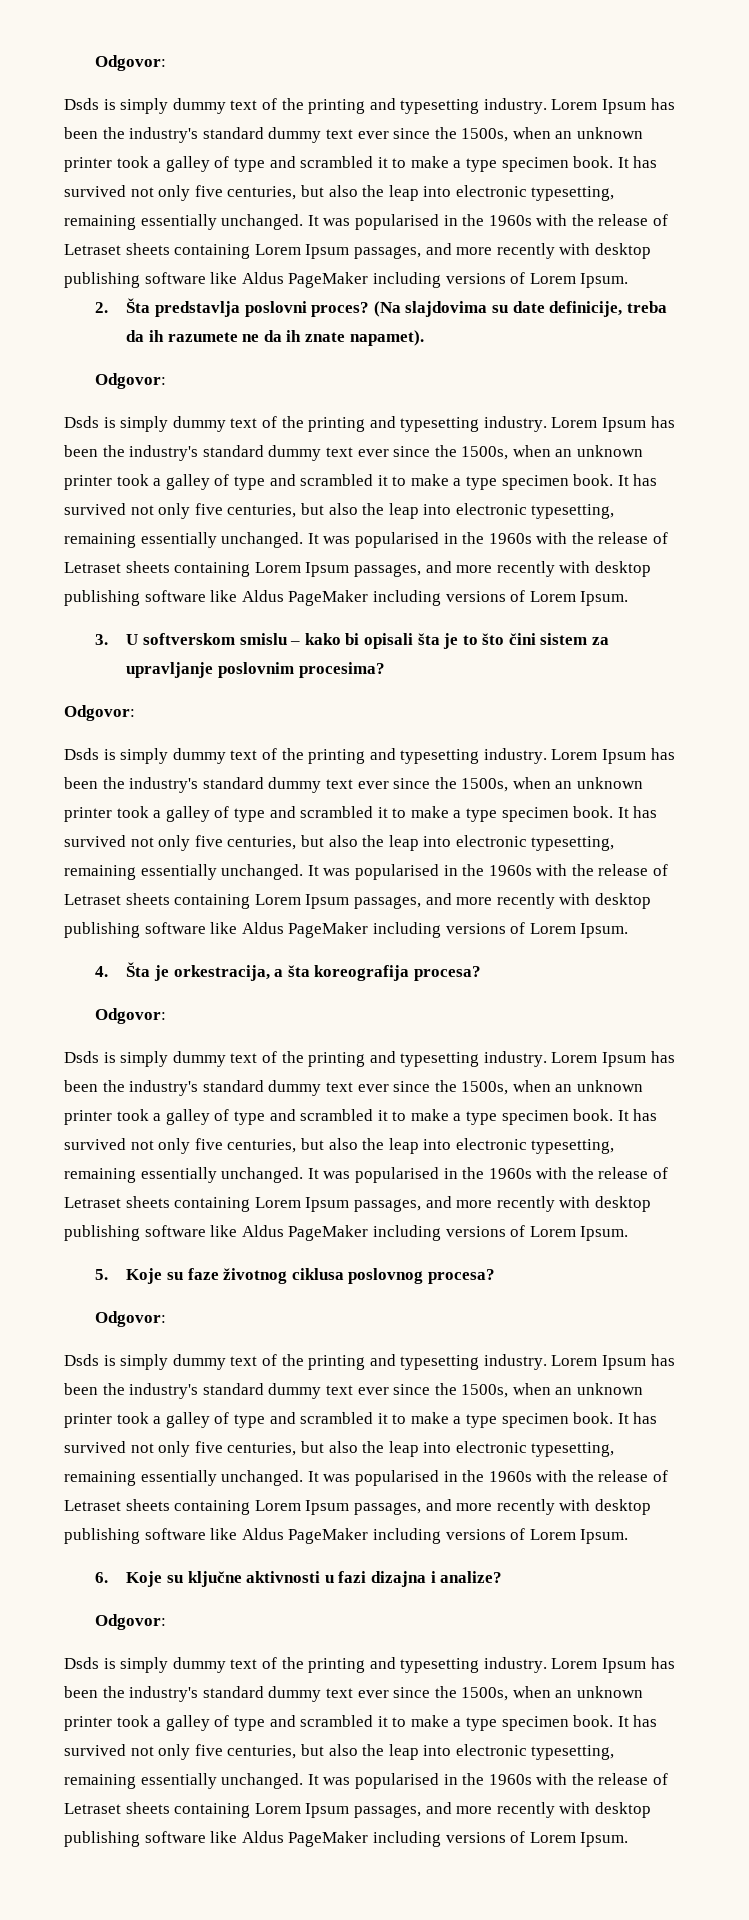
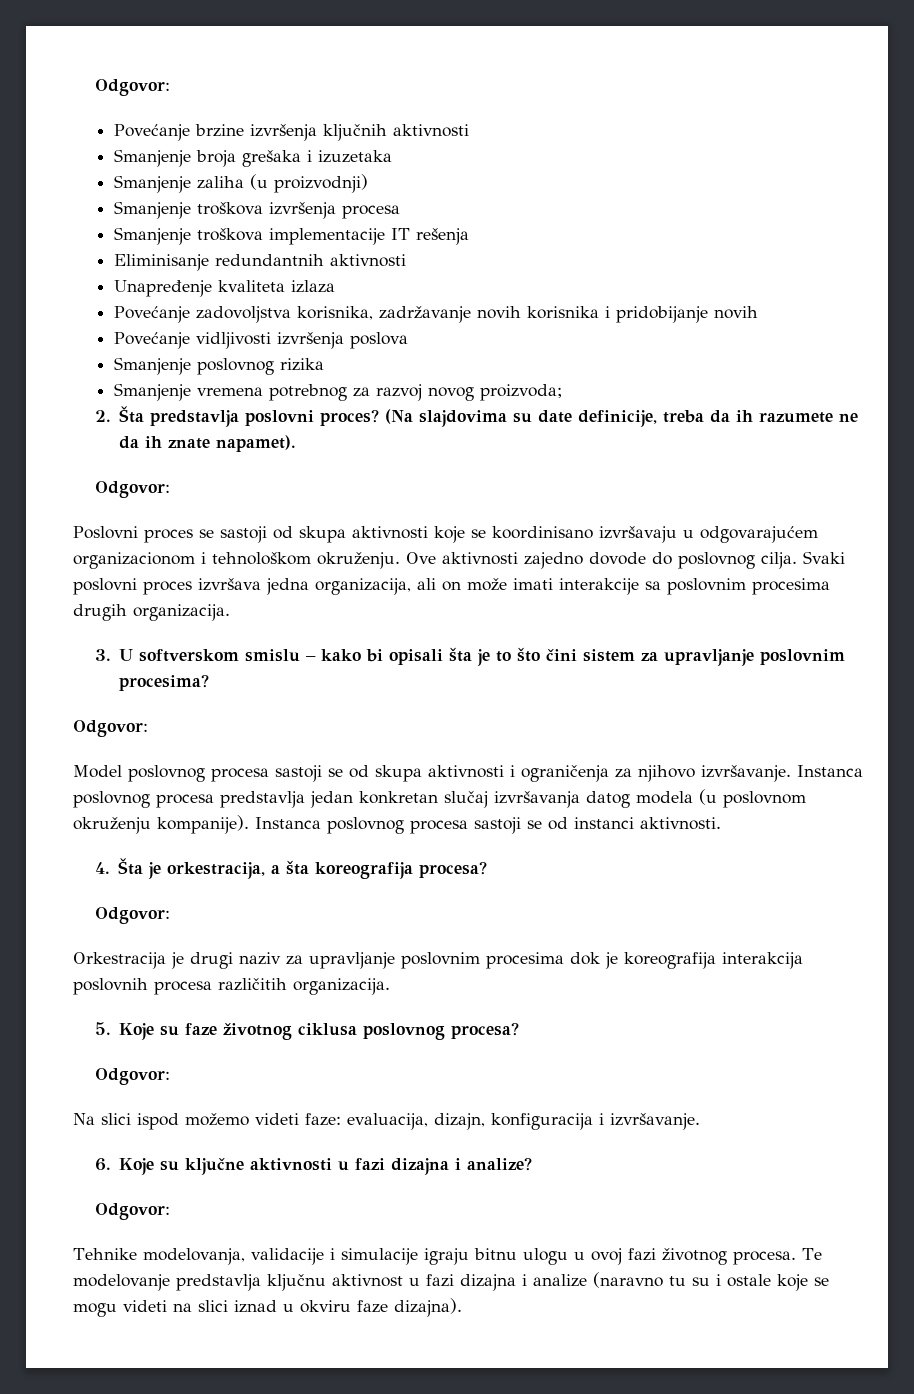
[95,55,167,71] [64,98,675,114] [64,127,644,143] [64,156,658,172] [64,185,615,201] [64,214,669,230] [64,243,651,259] [64,272,629,288] Odgovor: // Dsds is simply dummy text of the printing and typesetting industry. Lorem Ipsum has been the industry's standard dummy text ever since the 1500s, when an unknown printer took a galley of type and scrambled it to make a type specimen book. It has survived not only five centuries, but also the leap into electronic typesetting, remaining essentially unchanged. It was popularised in the 1960s with the release of Letraset sheets containing Lorem Ipsum passages, and more recently with desktop publishing software like Aldus PageMaker including versions of Lorem Ipsum. -> [94,79,170,96] [113,124,469,141] [113,149,392,167] [113,174,368,193] [113,201,400,219] [113,227,469,245] [113,254,406,271] [113,280,335,297] [113,306,758,323] [113,332,408,349] [113,357,324,375] [113,383,562,401] Odgovor: // Povećanje brzine izvršenja ključnih aktivnosti // Smanjenje broja grešaka i izuzetaka // Smanjenje zaliha (u proizvodnji) // Smanjenje troškova izvršenja procesa // Smanjenje troškova implementacije IT rešenja // Eliminisanje redundantnih aktivnosti // Unapređenje kvaliteta izlaza // Povećanje zadovoljstva korisnika, zadržavanje novih korisnika i pridobijanje novih // Povećanje vidljivosti izvršenja poslova // Smanjenje poslovnog rizika // Smanjenje vremena potrebnog za razvoj novog proizvoda;
[64,416,675,432] [64,445,644,461] [64,474,658,490] [64,503,615,519] [64,532,669,548] [64,561,651,577] [64,590,629,606] Dsds is simply dummy text of the printing and typesetting industry. Lorem Ipsum has been the industry's standard dummy text ever since the 1500s, when an unknown printer took a galley of type and scrambled it to make a type specimen book. It has survived not only five centuries, but also the leap into electronic typesetting, remaining essentially unchanged. It was popularised in the 1960s with the release of Letraset sheets containing Lorem Ipsum passages, and more recently with desktop publishing software like Aldus PageMaker including versions of Lorem Ipsum. -> [73,526,818,543] [73,551,845,569] [73,578,830,595] [73,604,230,621] Poslovni proces se sastoji od skupa aktivnosti koje se koordinisano izvršavaju u odgovarajućem organizacionom i tehnološkom okruženju. Ove aktivnosti zajedno dovode do poslovnog cilja. Svaki poslovni proces izvršava jedna organizacija, ali on može imati interakcije sa poslovnim procesima drugih organizacija.
[64,748,675,764] [64,777,644,793] [64,806,658,822] [64,835,615,851] [64,864,669,880] [64,893,651,909] [64,922,629,938] Dsds is simply dummy text of the printing and typesetting industry. Lorem Ipsum has been the industry's standard dummy text ever since the 1500s, when an unknown printer took a galley of type and scrambled it to make a type specimen book. It has survived not only five centuries, but also the leap into electronic typesetting, remaining essentially unchanged. It was popularised in the 1960s with the release of Letraset sheets containing Lorem Ipsum passages, and more recently with desktop publishing software like Aldus PageMaker including versions of Lorem Ipsum. -> [73,765,863,782] [73,789,806,808] [73,815,721,834] Model poslovnog procesa sastoji se od skupa aktivnosti i ograničenja za njihovo izvršavanje. Instanca poslovnog procesa predstavlja jedan konkretan slučaj izvršavanja datog modela (u poslovnom okruženju kompanije). Instanca poslovnog procesa sastoji se od instanci aktivnosti.
[64,1051,675,1067] [64,1080,644,1096] [64,1109,658,1125] [64,1138,615,1154] [64,1167,669,1183] [64,1196,651,1212] [64,1225,629,1241] Dsds is simply dummy text of the printing and typesetting industry. Lorem Ipsum has been the industry's standard dummy text ever since the 1500s, when an unknown printer took a galley of type and scrambled it to make a type specimen book. It has survived not only five centuries, but also the leap into electronic typesetting, remaining essentially unchanged. It was popularised in the 1960s with the release of Letraset sheets containing Lorem Ipsum passages, and more recently with desktop publishing software like Aldus PageMaker including versions of Lorem Ipsum. -> [73,952,803,969] [73,978,390,995] Orkestracija je drugi naziv za upravljanje poslovnim procesima dok je koreografija interakcija poslovnih procesa različitih organizacija.
[64,1354,675,1370] [64,1383,644,1399] [64,1412,658,1428] [64,1441,615,1457] [64,1470,669,1486] [64,1499,651,1515] [64,1528,629,1544] Dsds is simply dummy text of the printing and typesetting industry. Lorem Ipsum has been the industry's standard dummy text ever since the 1500s, when an unknown printer took a galley of type and scrambled it to make a type specimen book. It has survived not only five centuries, but also the leap into electronic typesetting, remaining essentially unchanged. It was popularised in the 1960s with the release of Letraset sheets containing Lorem Ipsum passages, and more recently with desktop publishing software like Aldus PageMaker including versions of Lorem Ipsum. -> [73,1113,700,1130] Na slici ispod možemo videti faze: evaluacija, dizajn, konfiguracija i izvršavanje.
[64,1657,675,1673] [64,1686,644,1702] [64,1715,658,1731] [64,1744,615,1760] [64,1773,669,1789] [64,1802,651,1818] [64,1831,629,1847] Dsds is simply dummy text of the printing and typesetting industry. Lorem Ipsum has been the industry's standard dummy text ever since the 1500s, when an unknown printer took a galley of type and scrambled it to make a type specimen book. It has survived not only five centuries, but also the leap into electronic typesetting, remaining essentially unchanged. It was popularised in the 1960s with the release of Letraset sheets containing Lorem Ipsum passages, and more recently with desktop publishing software like Aldus PageMaker including versions of Lorem Ipsum. -> [73,1248,822,1265] [73,1272,829,1291] [73,1298,462,1317] Tehnike modelovanja, validacije i simulacije igraju bitnu ulogu u ovoj fazi životnog procesa. Te modelovanje predstavlja ključnu aktivnost u fazi dizajna i analize (naravno tu su i ostale koje se mogu videti na slici iznad u okviru faze dizajna).

